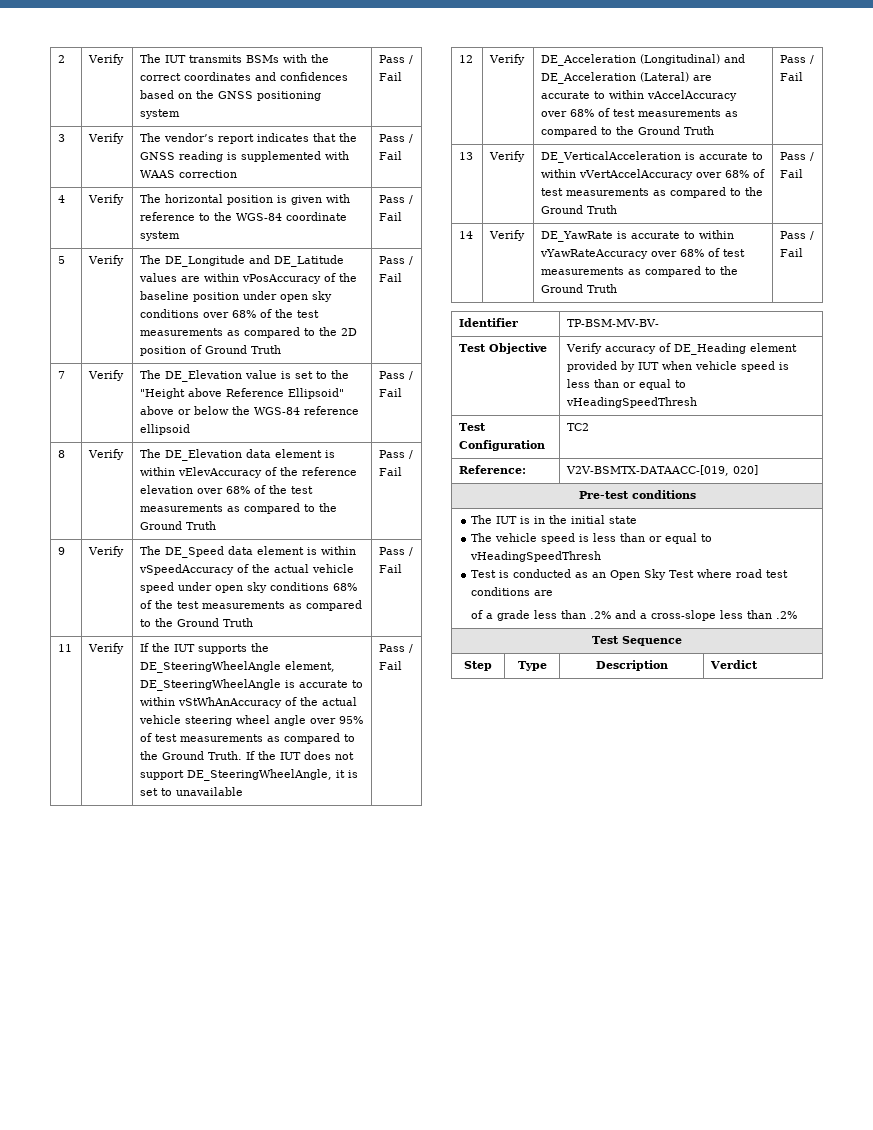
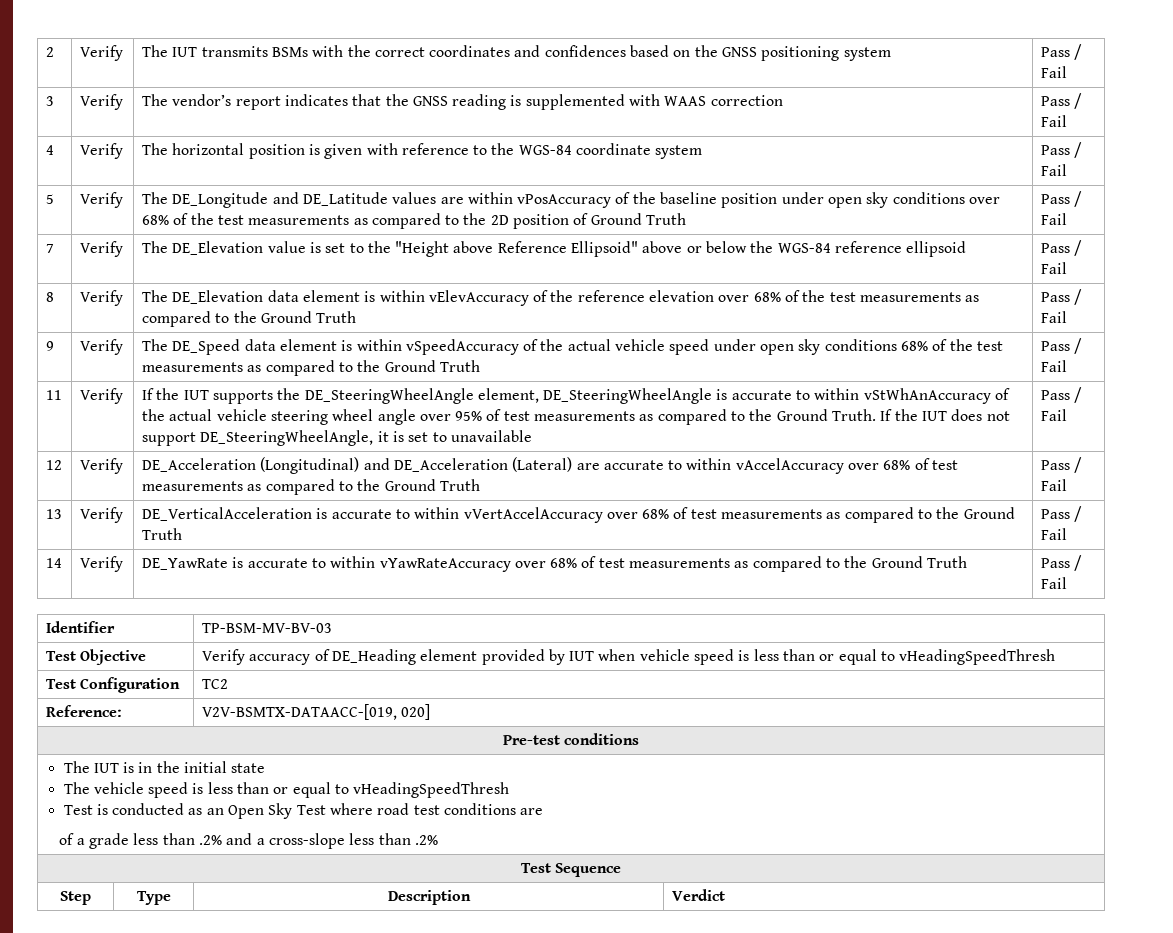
[567,319,660,327] TP-BSM-MV-BV- -> [201,623,332,633] TP-BSM-MV-BV-03

